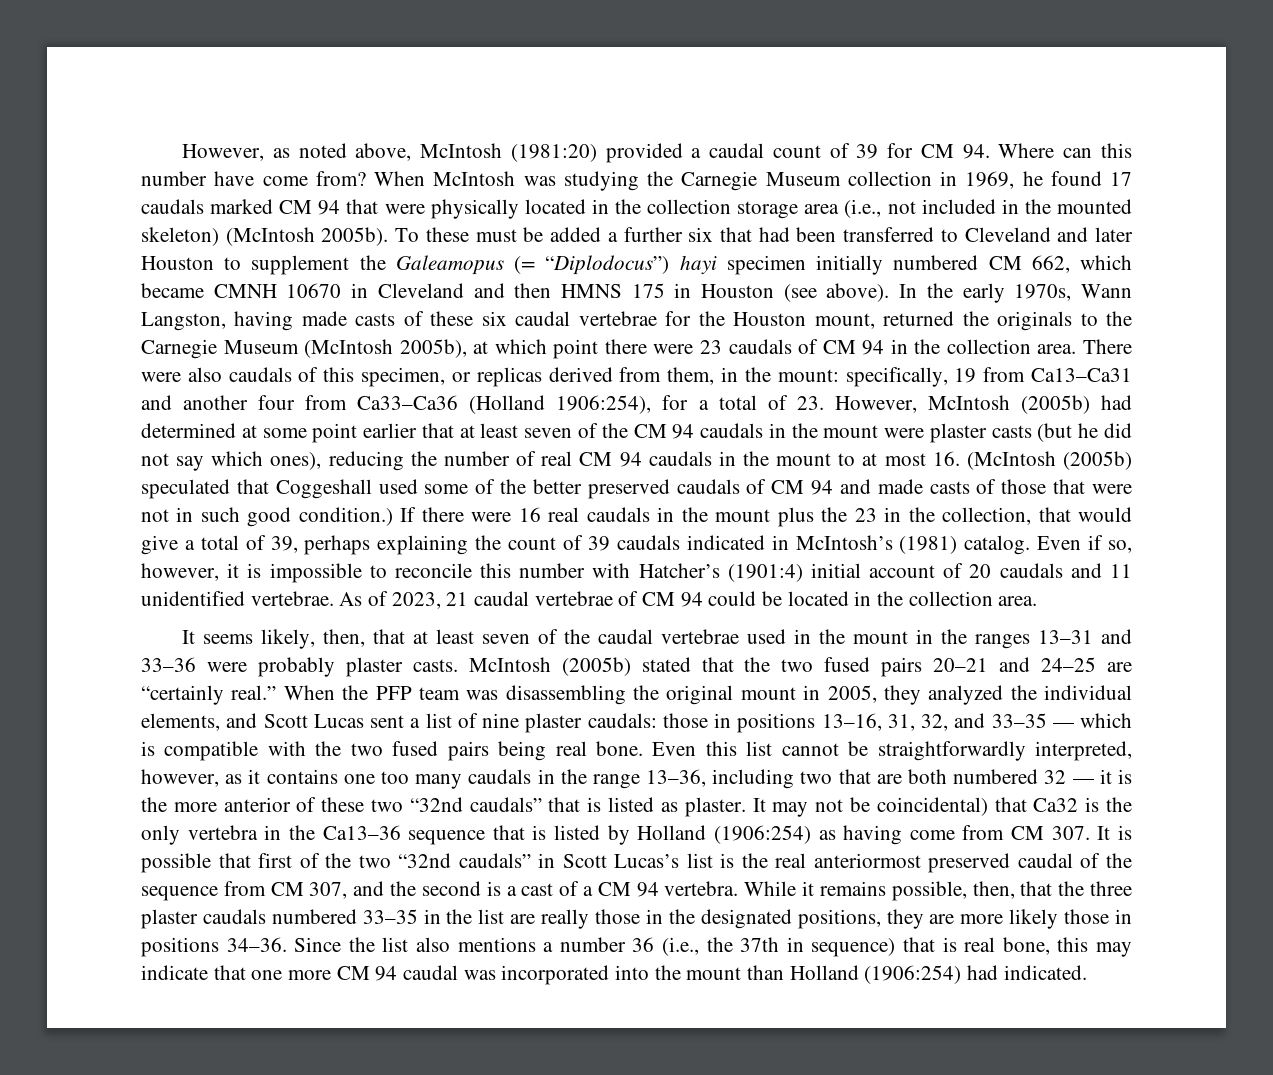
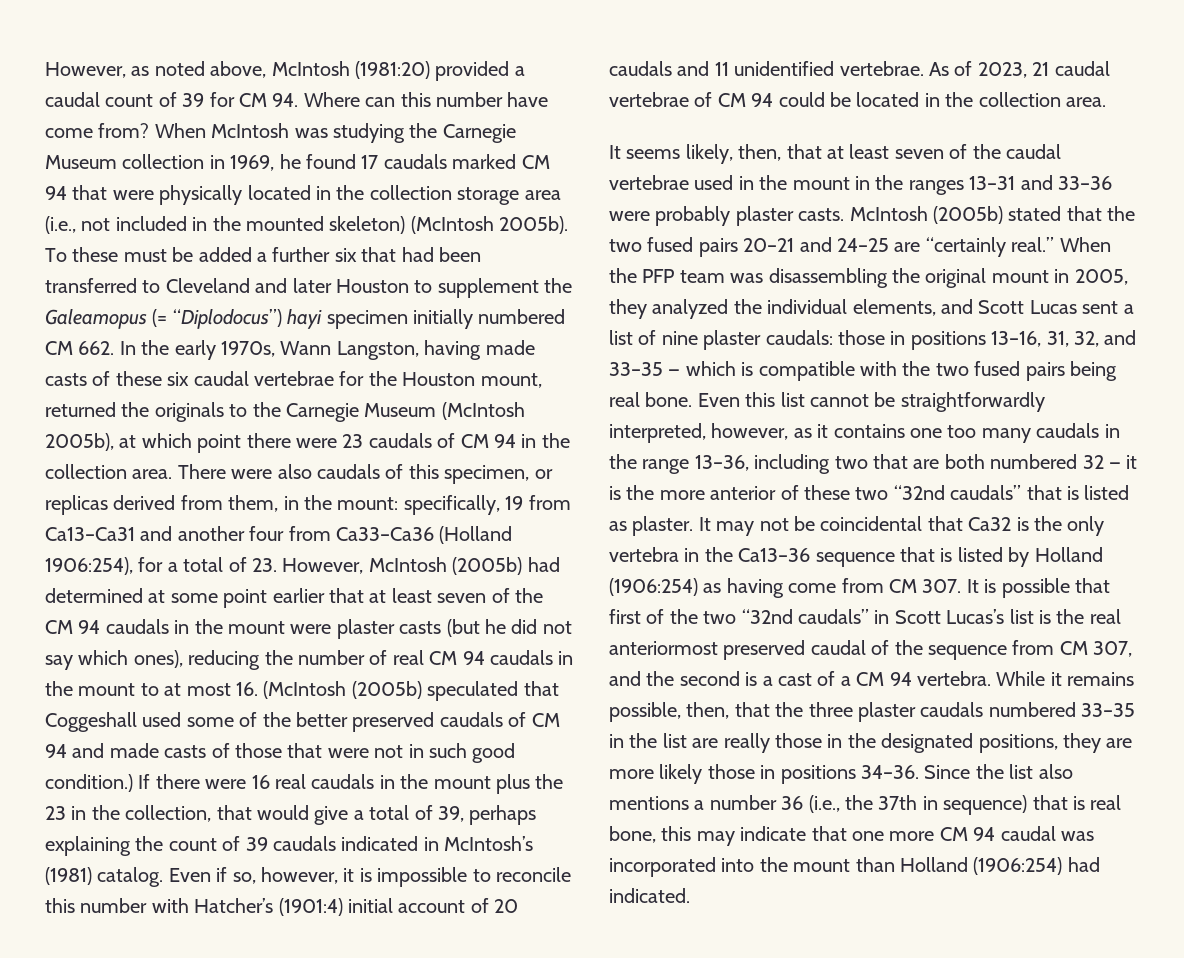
[1031,255,1133,273] [141,283,890,302] 662, which became CMNH 10670 in Cleveland and then HMNS 175 in Houston (see above). -> [78,341,115,355] 662.
[876,797,988,816] coincidental) -> [820,516,923,531] coincidental

